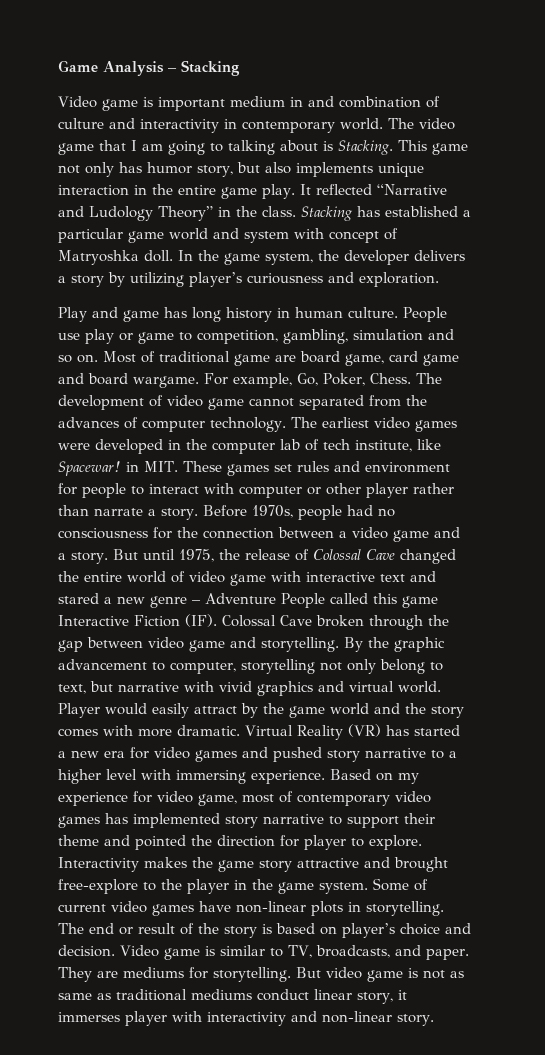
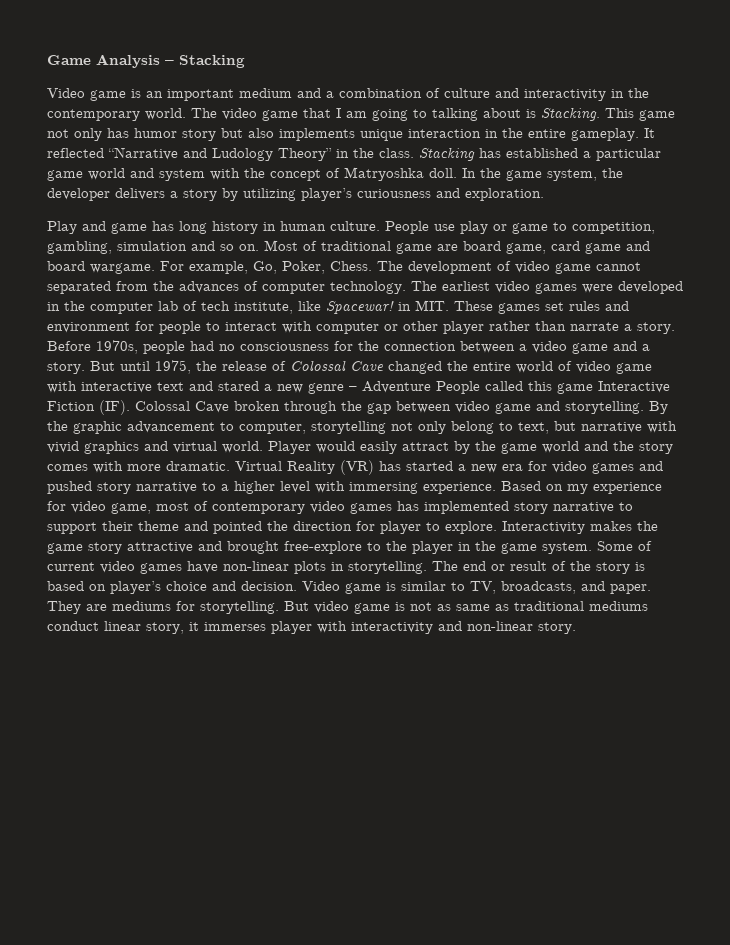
(153, 102) none -> [146,91,163,98] an
[290,96,334,107] in and -> [297,88,334,98] and a
(237, 124) none -> [628,88,649,98] the
[197,165,233,177] story, -> [182,129,216,141] story
[221,184,295,199] game play. -> [571,128,639,141] gameplay.
(324, 233) none -> [244,168,265,178] the

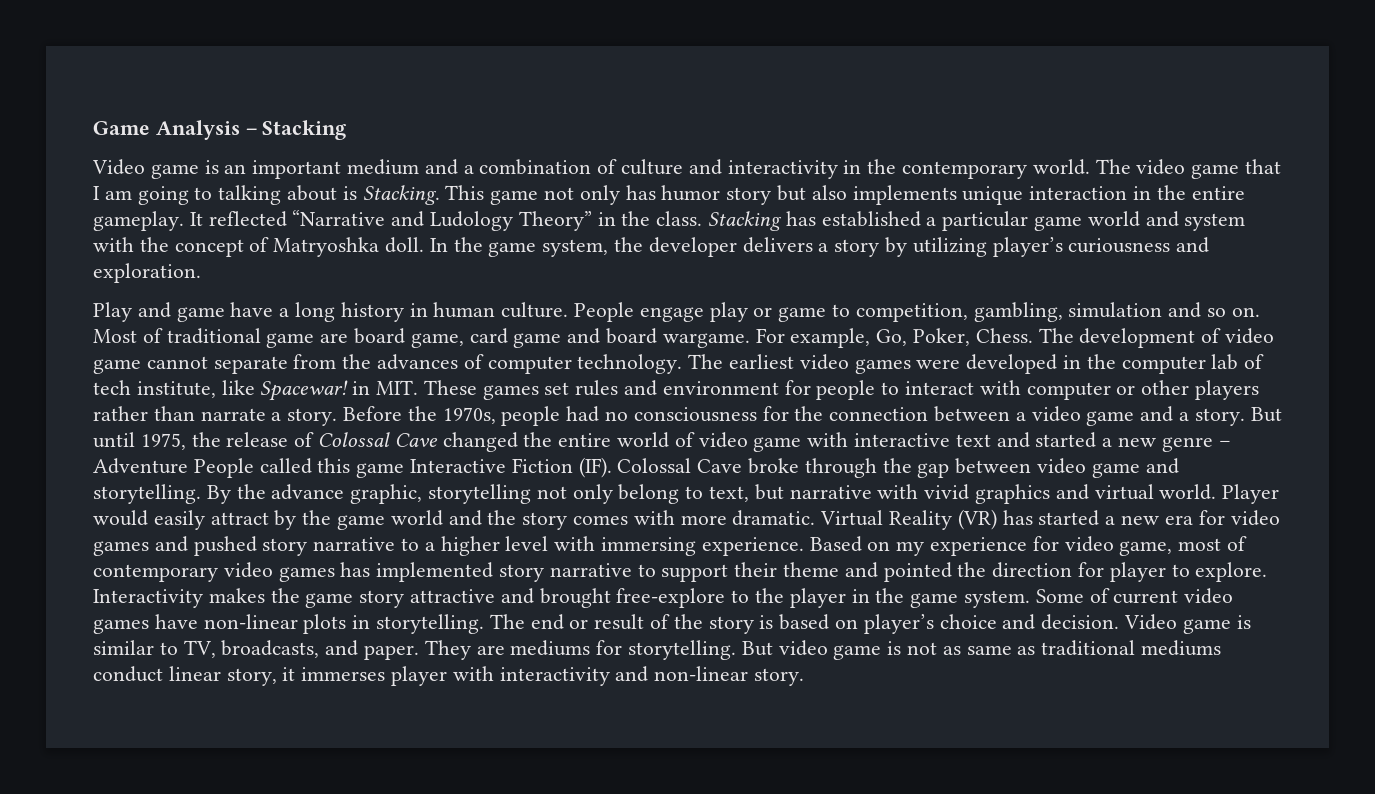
[152,221,174,231] has -> [230,302,290,317] have a
[434,224,455,231] use -> [639,307,704,322] engage
[47,281,111,294] separated -> [213,356,288,374] separate
[443,321,484,334] player -> [1195,380,1260,400] players
(91, 346) none -> [407,406,437,421] the
[218,381,259,391] stared -> [1035,432,1097,448] started
[234,401,280,411] broken -> [748,458,800,474] broke
[73,421,306,434] graphic advancement to computer, -> [271,484,423,504] advance graphic,

